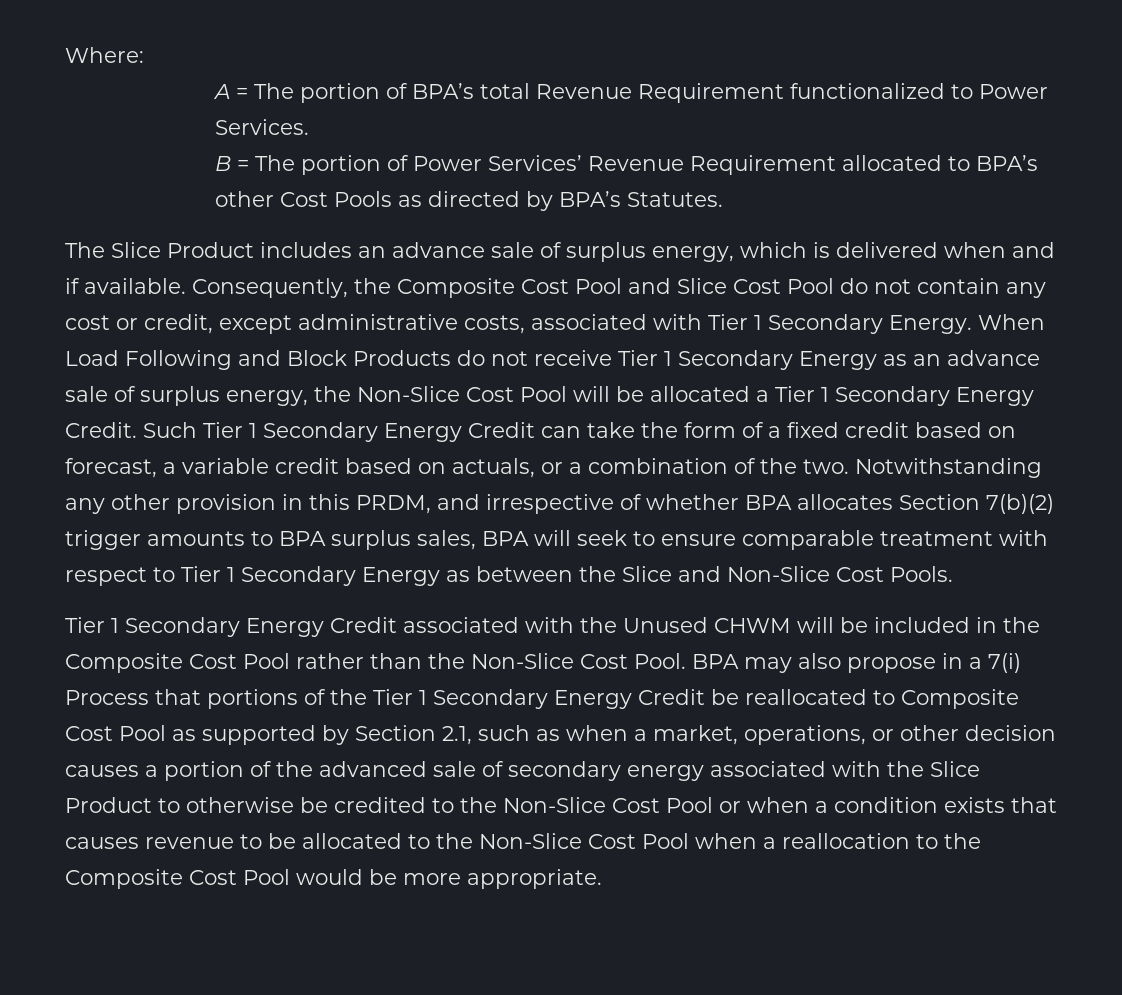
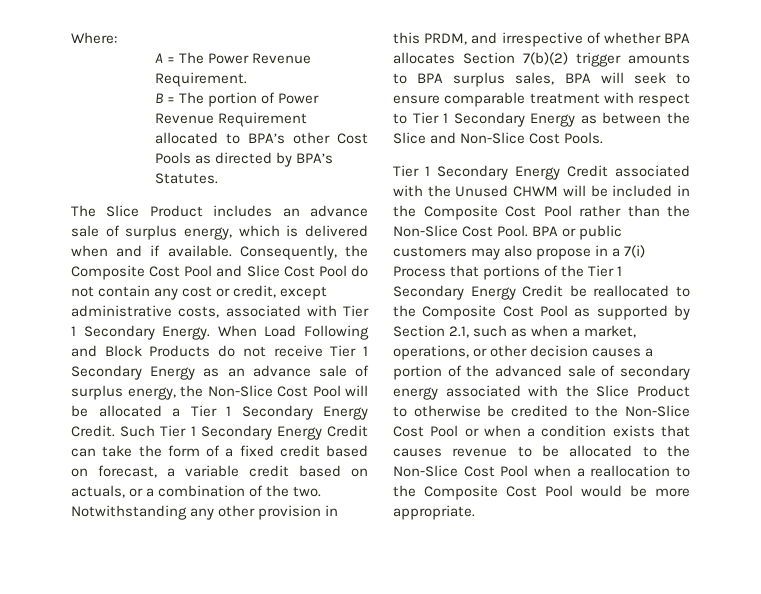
[299,83,1048,103] [214,119,309,135] portion of BPA’s total Revenue Requirement functionalized to Power Services. -> [208,53,312,64] [155,72,248,87] Power Revenue Requirement.
[487,155,582,171] Services’ -> (320, 98) none
(739, 661) none -> [562,225,623,240] [393,246,467,257] or public customers
(895, 697) none -> [393,305,416,317] the

